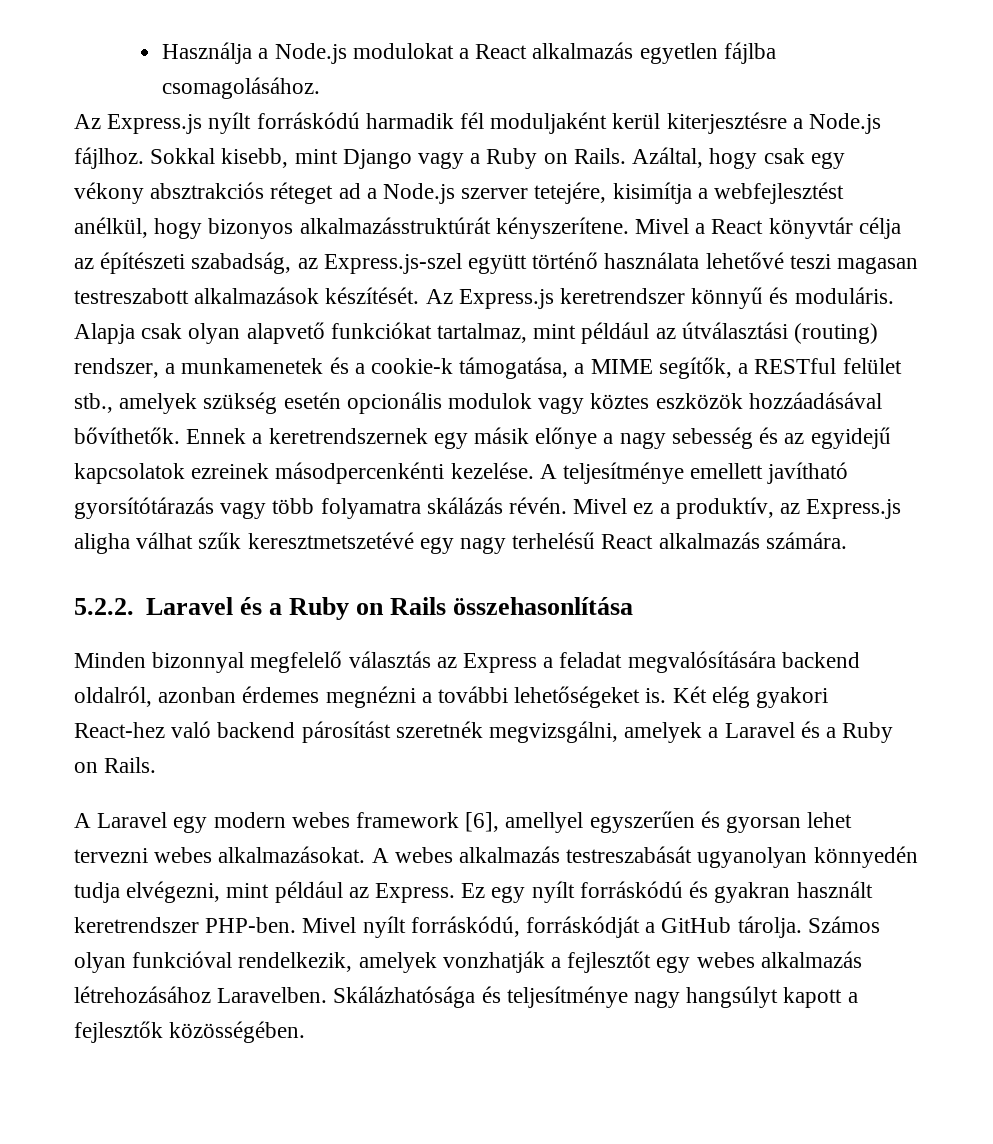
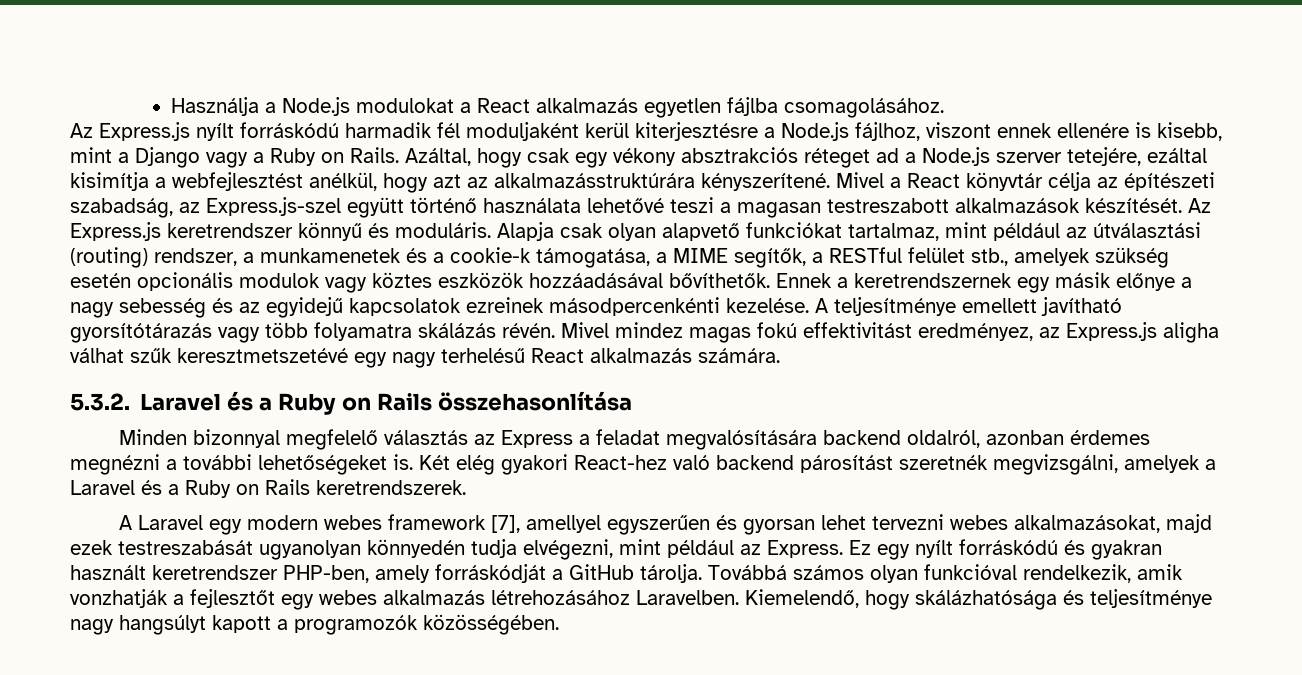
[74,147,216,169] fájlhoz. Sokkal -> [855,122,1151,141] fájlhoz, viszont ennek ellenére is
(338, 156) none -> [118,152,129,163] a
(607, 193) none -> [1147,148,1207,163] ezáltal
[208,217,629,239] bizonyos alkalmazásstruktúrát kényszerítene. -> [433,173,830,191] azt az alkalmazásstruktúrára kényszerítené.
(831, 261) none -> [720,202,731,213] a
[633,497,774,519] ez a produktív, -> [615,322,1033,343] mindez magas fokú effektivitást eredményez,
[74,598,134,615] 5.2.2. -> [70,393,130,411] 5.3.2.
[104,757,157,773] Rails. -> [265,479,466,495] Rails keretrendszerek.
[465,812,500,832] [6], -> [490,515,520,533] [7],
[218,846,561,863] alkalmazásokat. A webes alkalmazás -> [1013,514,1212,533] [70,540,113,555] alkalmazásokat, majd ezek
[205,916,520,938] PHP-ben. Mivel nyílt forráskódú, -> [283,565,430,583] PHP-ben, amely
[807,916,880,933] Számos -> [708,565,864,580] Továbbá számos
[358,952,437,973] amelyek -> [1137,564,1183,580] amik
[333,986,476,1008] Skálázhatósága -> [745,589,1057,610] Kiemelendő, hogy skálázhatósága
[74,1021,163,1043] fejlesztők -> [294,615,418,635] programozók

